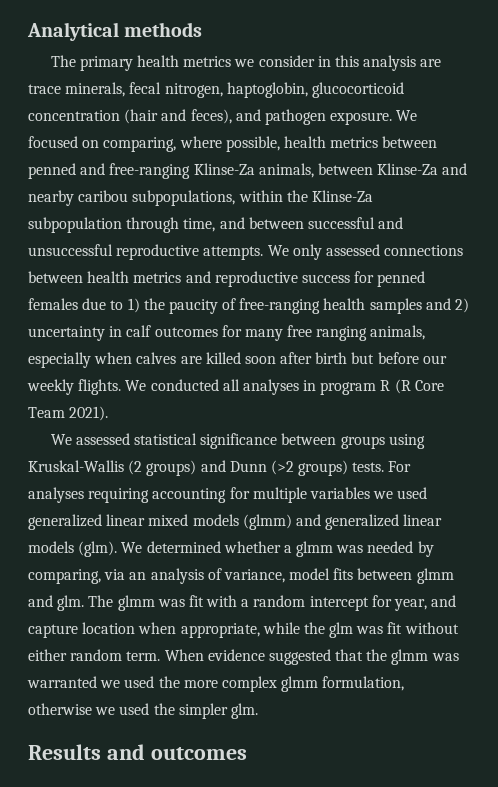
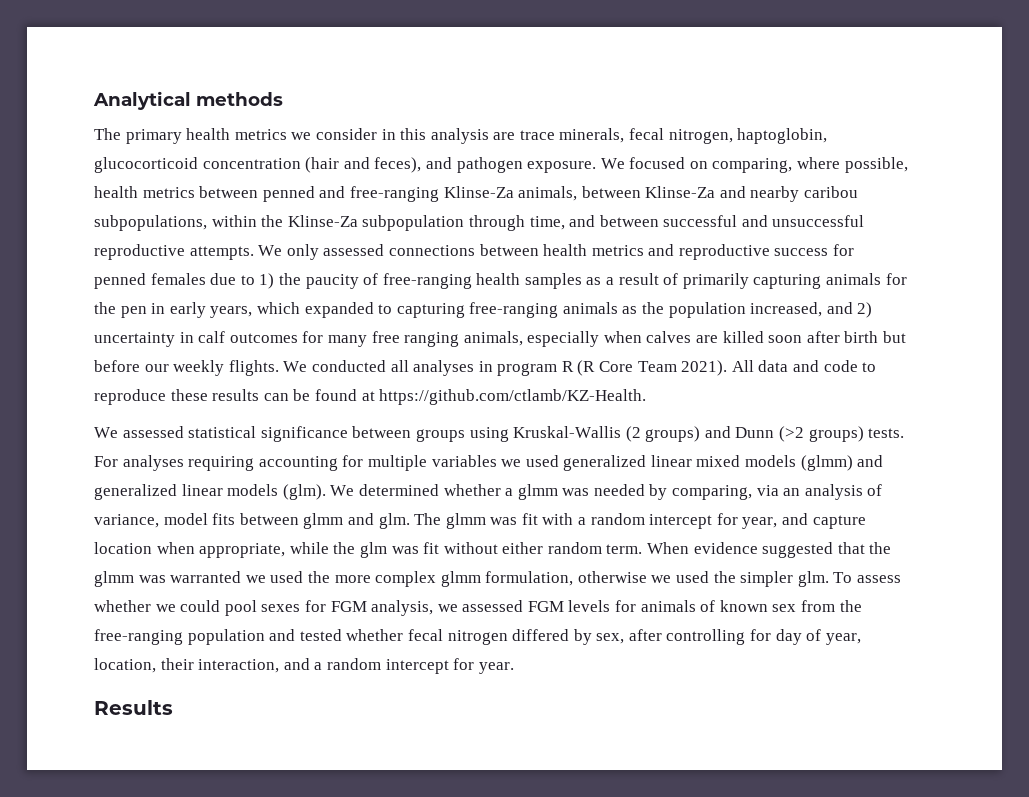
(422, 306) none -> [586,273,907,289] [94,302,823,318] as a result of primarily capturing animals for the pen in early years, which expanded to capturing free-ranging animals as the population increased,
(109, 413) none -> [731,360,877,372] [94,389,647,405] All data and code to reproduce these results can be found at https://github.com/ctlamb/KZ-Health.
(258, 711) none -> [833,572,902,583] [94,600,862,616] [94,629,861,645] [94,658,514,674] To assess whether we could pool sexes for FGM analysis, we assessed FGM levels for animals of known sex from the free-ranging population and tested whether fecal nitrogen differed by sex, after controlling for day of year, location, their interaction, and a random intercept for year.
[106,744,247,760] and outcomes -> (173, 707) none

